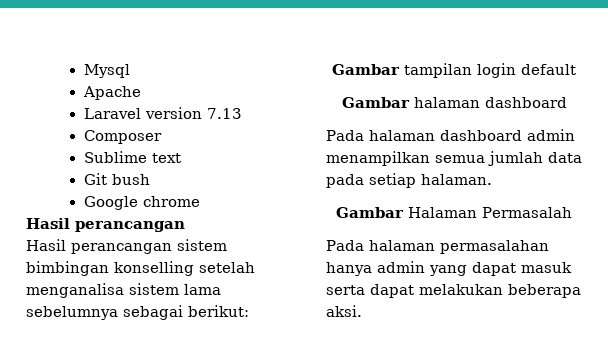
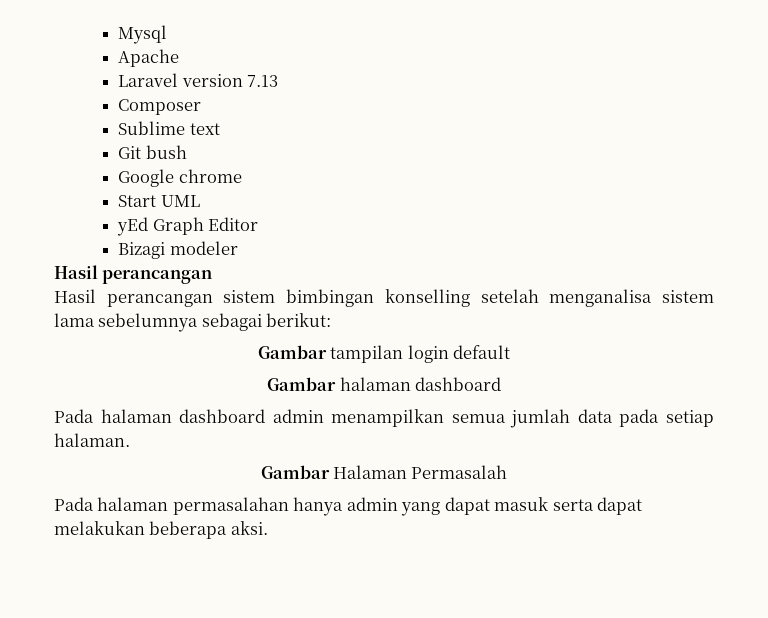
(200, 201) none -> [118,195,200,207] [117,217,259,236] [118,241,238,259] // Start UML // yEd Graph Editor // Bizagi modeler

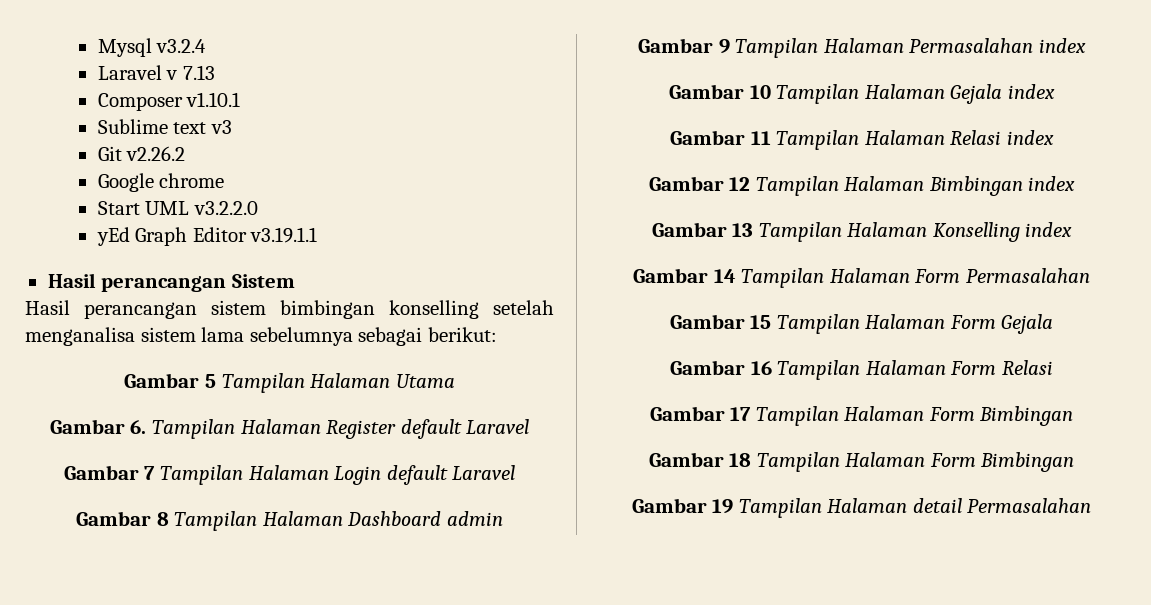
[118,49,180,67] [118,73,243,87] // Apache // Laravel version -> [156,39,207,53] [97,65,178,80] v3.2.4 // Laravel v
(202, 107) none -> [186,92,241,107] v1.10.1
(220, 129) none -> [210,120,232,134] v3
[145,145,187,159] bush -> [126,146,186,161] v2.26.2
(200, 201) none -> [193,201,258,215] v3.2.2.0
[118,241,238,259] [54,265,213,284] // Bizagi modeler // Hasil perancangan -> [250,227,318,243] [47,273,295,292] v3.19.1.1 // Hasil perancangan Sistem
[330,345,511,363] [267,377,501,391] [54,409,714,428] [54,433,130,447] [260,465,508,479] [54,497,643,516] [54,521,268,539] tampilan login default // Gambar halaman dashboard // Pada halaman dashboard admin menampilkan semua jumlah data pada setiap halaman. // Gambar Halaman Permasalah // Pada halaman permasalahan hanya admin yang dapat masuk serta dapat melakukan beberapa aksi. -> [204,373,455,393] [49,419,530,439] [63,465,516,485] [76,511,503,531] [638,38,1086,58] [669,84,1055,104] [670,130,1054,150] [648,176,1076,196] [651,222,1073,242] [633,268,1090,288] [669,314,1054,334] [670,360,1053,380] [649,406,1074,426] [648,452,1075,472] [631,498,1092,518] 5 Tampilan Halaman Utama // Gambar 6. Tampilan Halaman Register default Laravel // Gambar 7 Tampilan Halaman Login default Laravel // Gambar 8 Tampilan Halaman Dashboard admin // Gambar 9 Tampilan Halaman Permasalahan index // Gambar 10 Tampilan Halaman Gejala index // Gambar 11 Tampilan Halaman Relasi index // Gambar 12 Tampilan Halaman Bimbingan index // Gambar 13 Tampilan Halaman Konselling index // Gambar 14 Tampilan Halaman Form Permasalahan // Gambar 15 Tampilan Halaman Form Gejala // Gambar 16 Tampilan Halaman Form Relasi // Gambar 17 Tampilan Halaman Form Bimbingan // Gambar 18 Tampilan Halaman Form Bimbingan // Gambar 19 Tampilan Halaman detail Permasalahan

